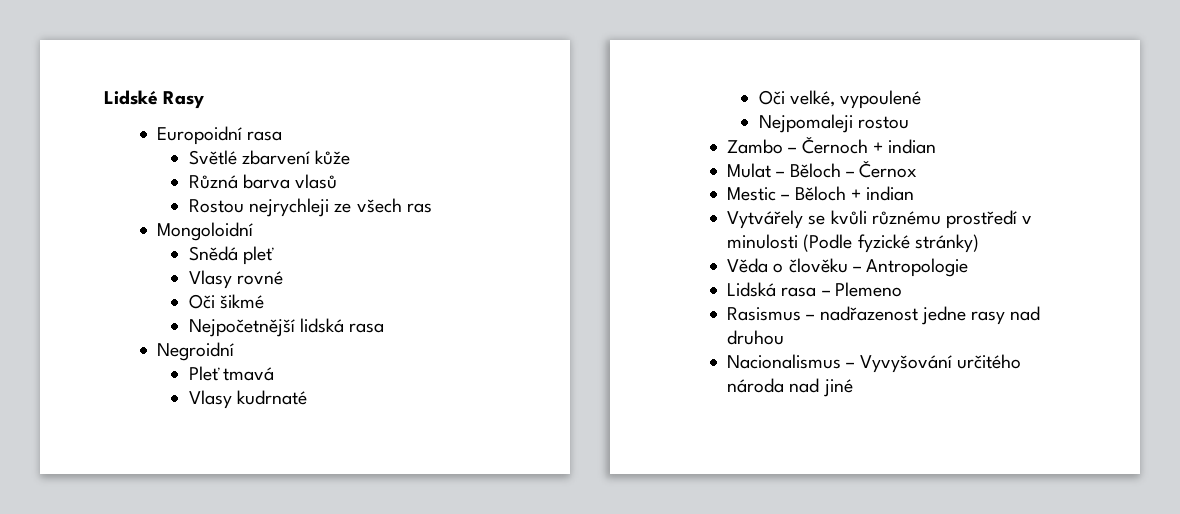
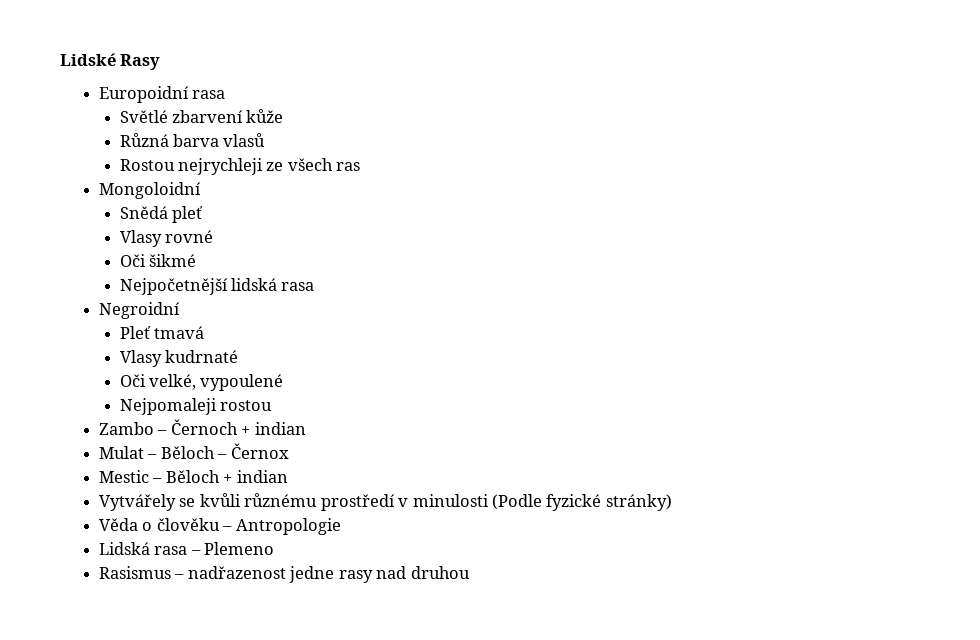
[727,354,1021,373] [727,378,853,397] // Nacionalismus – Vyvyšování určitého národa nad jiné -> (470, 572) none

